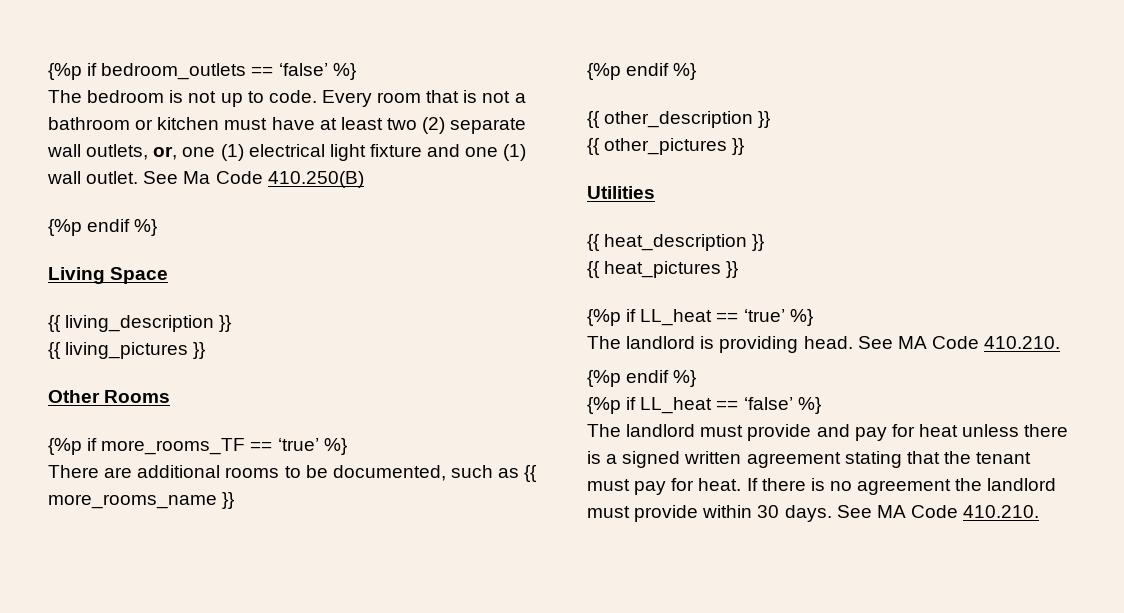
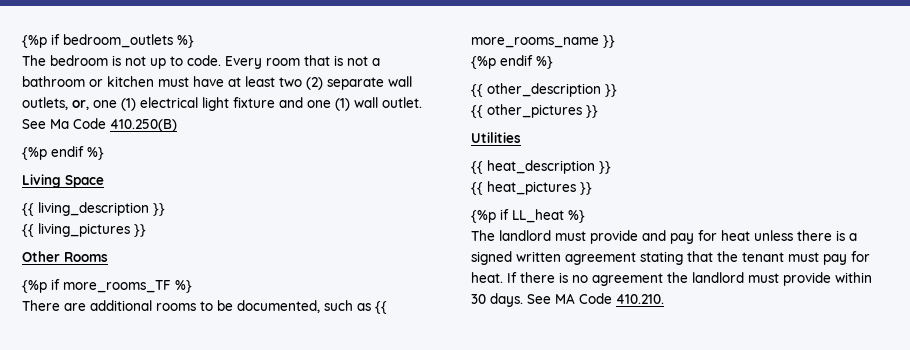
[251,63,328,76] == ‘false’ -> (173, 41) none
[250,438,319,451] == ‘true’ -> (171, 286) none
[716,309,813,326] [587,336,1061,353] [587,370,697,387] [587,397,793,414] == ‘true’ %} // The landlord is providing head. See MA Code 410.210. // {%p endif %} // {%p if LL_heat == ‘false’ -> (564, 216) none

